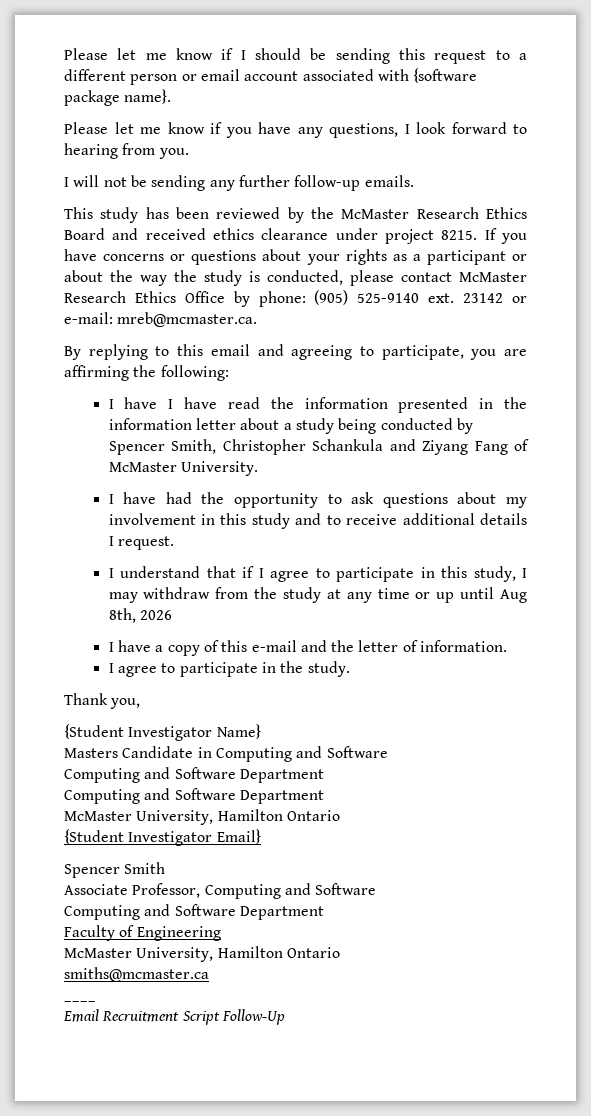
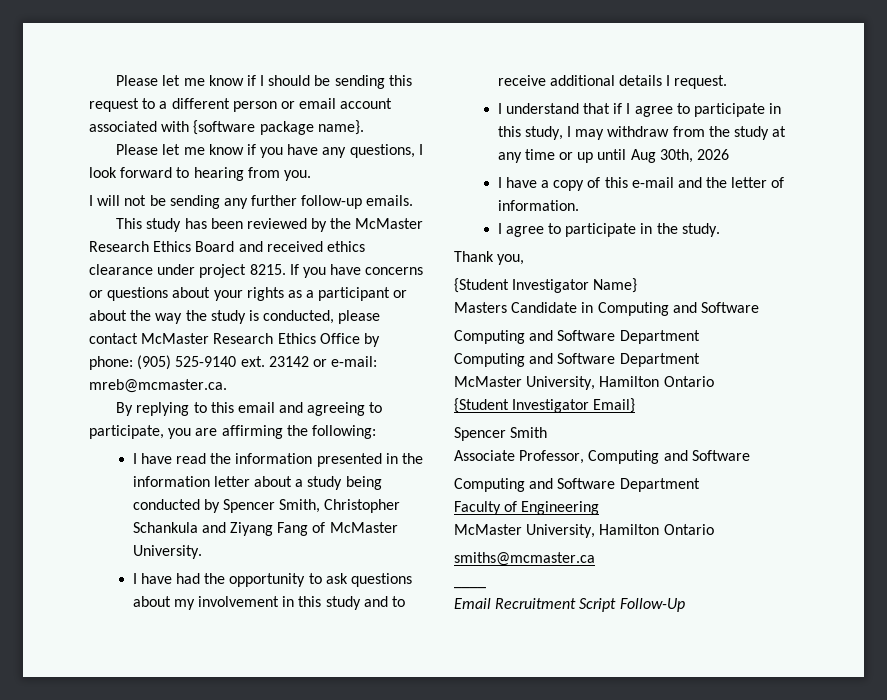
[168,397,218,409] I have -> (172, 458) none
[108,608,136,623] 8th, -> [659,149,693,163] 30th,

